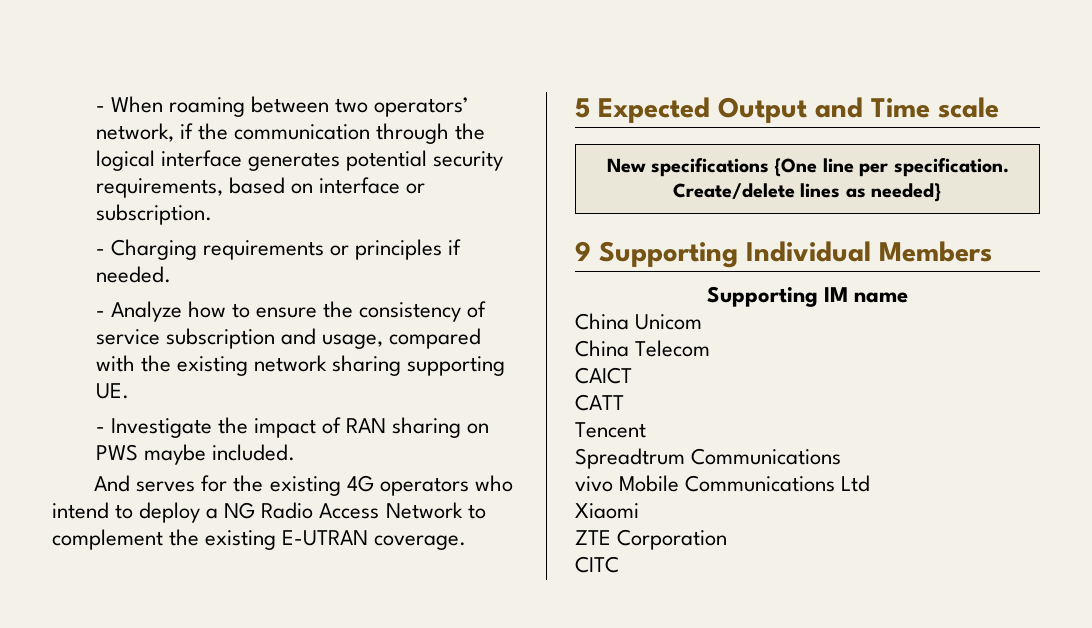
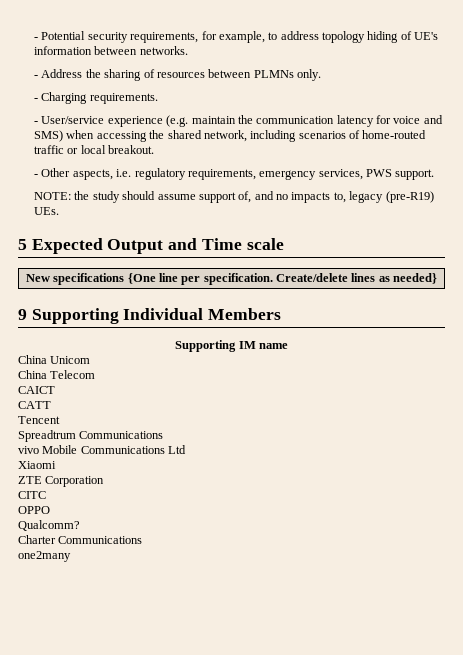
[95,96,469,117] [95,123,486,144] [95,150,504,171] [95,177,426,198] [95,204,212,225] [95,239,462,260] [95,266,171,283] [95,301,487,322] [95,328,482,349] [95,355,506,376] [95,383,129,399] [95,417,490,438] [95,444,295,465] [94,475,513,496] [52,502,486,523] [52,529,467,550] - When roaming between two operators’ network, if the communication through the logical interface generates potential security requirements, based on interface or subscription. // - Charging requirements or principles if needed. // - Analyze how to ensure the consistency of service subscription and usage, compared with the existing network sharing supporting UE. // - Investigate the impact of RAN sharing on PWS maybe included. // And serves for the existing 4G operators who intend to deploy a NG Radio Access Network to complement the existing E-UTRAN coverage. -> [34,31,439,43] [34,46,188,55] [34,69,322,81] [34,92,158,104] [34,115,443,127] [34,130,427,142] [34,145,155,154] [34,168,435,180] [34,191,434,203] [34,207,60,215] - Potential security requirements, for example, to address topology hiding of UE's information between networks. // - Address the sharing of resources between PLMNs only. // - Charging requirements. // - User/service experience (e.g. maintain the communication latency for voice and SMS) when accessing the shared network, including scenarios of home-routed traffic or local breakout. // - Other aspects, i.e. regulatory requirements, emergency services, PWS support. // NOTE: the study should assume support of, and no impacts to, legacy (pre-R19) UEs.
(619, 564) none -> [18,506,50,514] [18,520,80,531] [18,535,143,544] [18,551,71,562] // OPPO // Qualcomm? // Charter Communications // one2many

